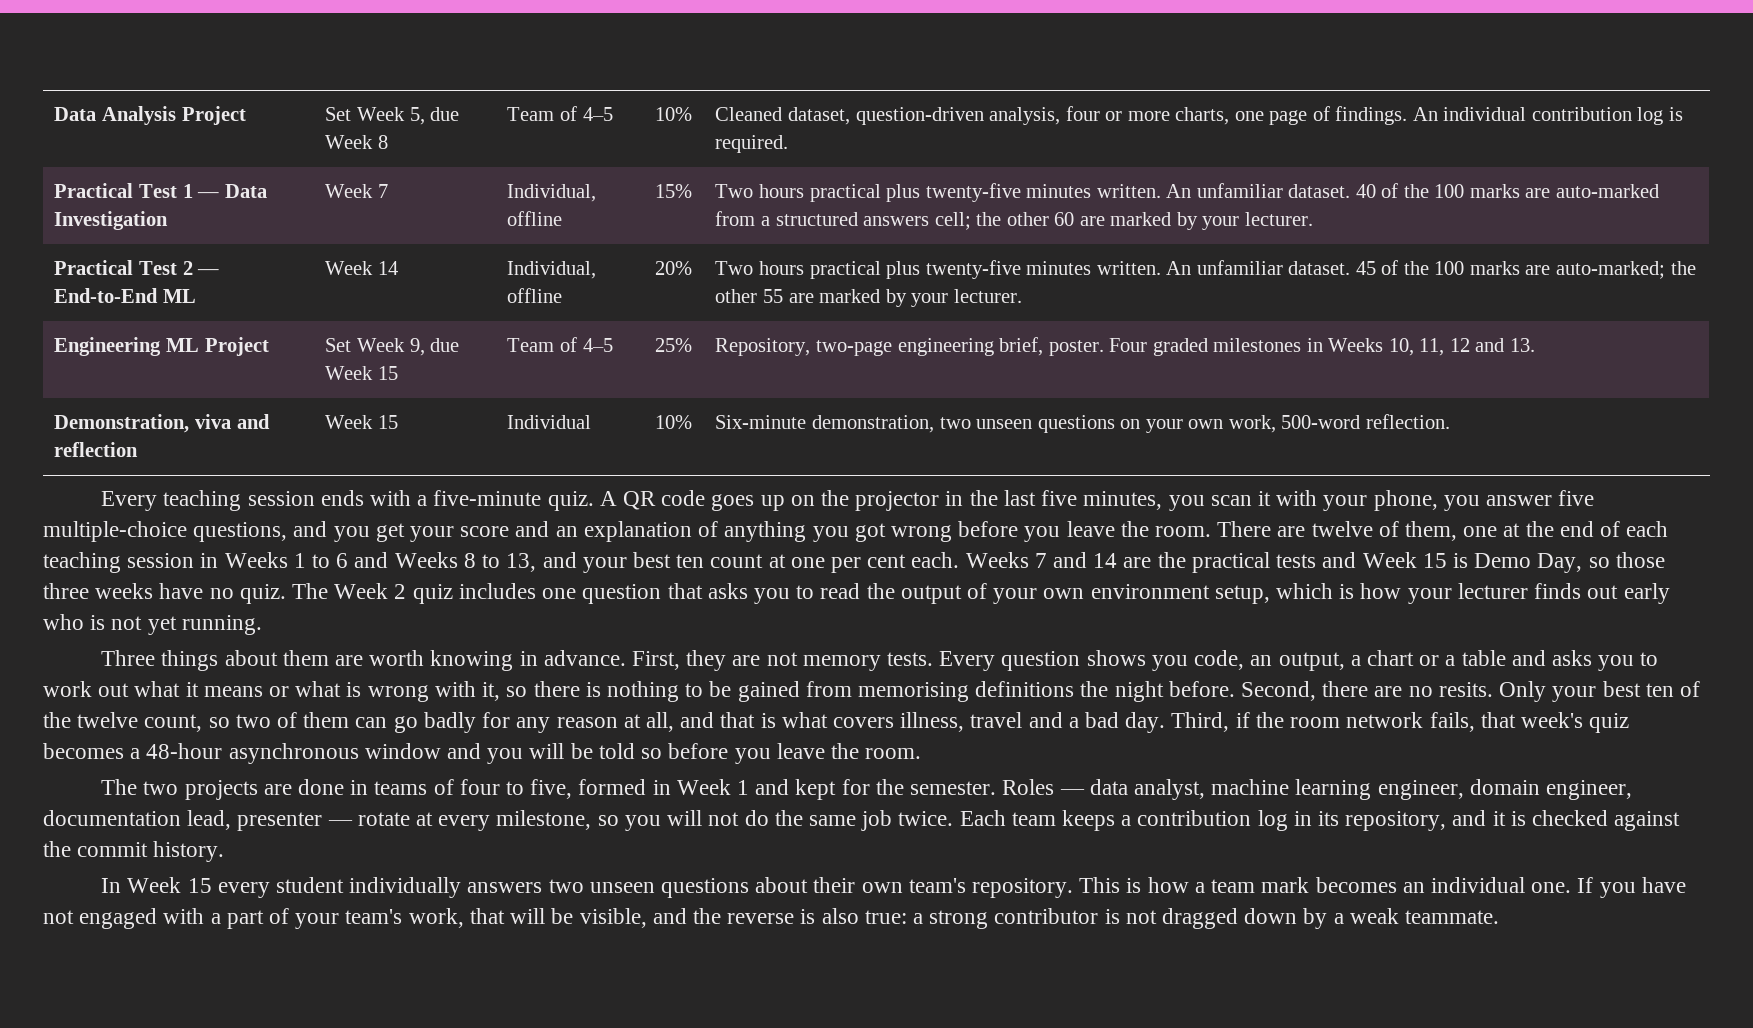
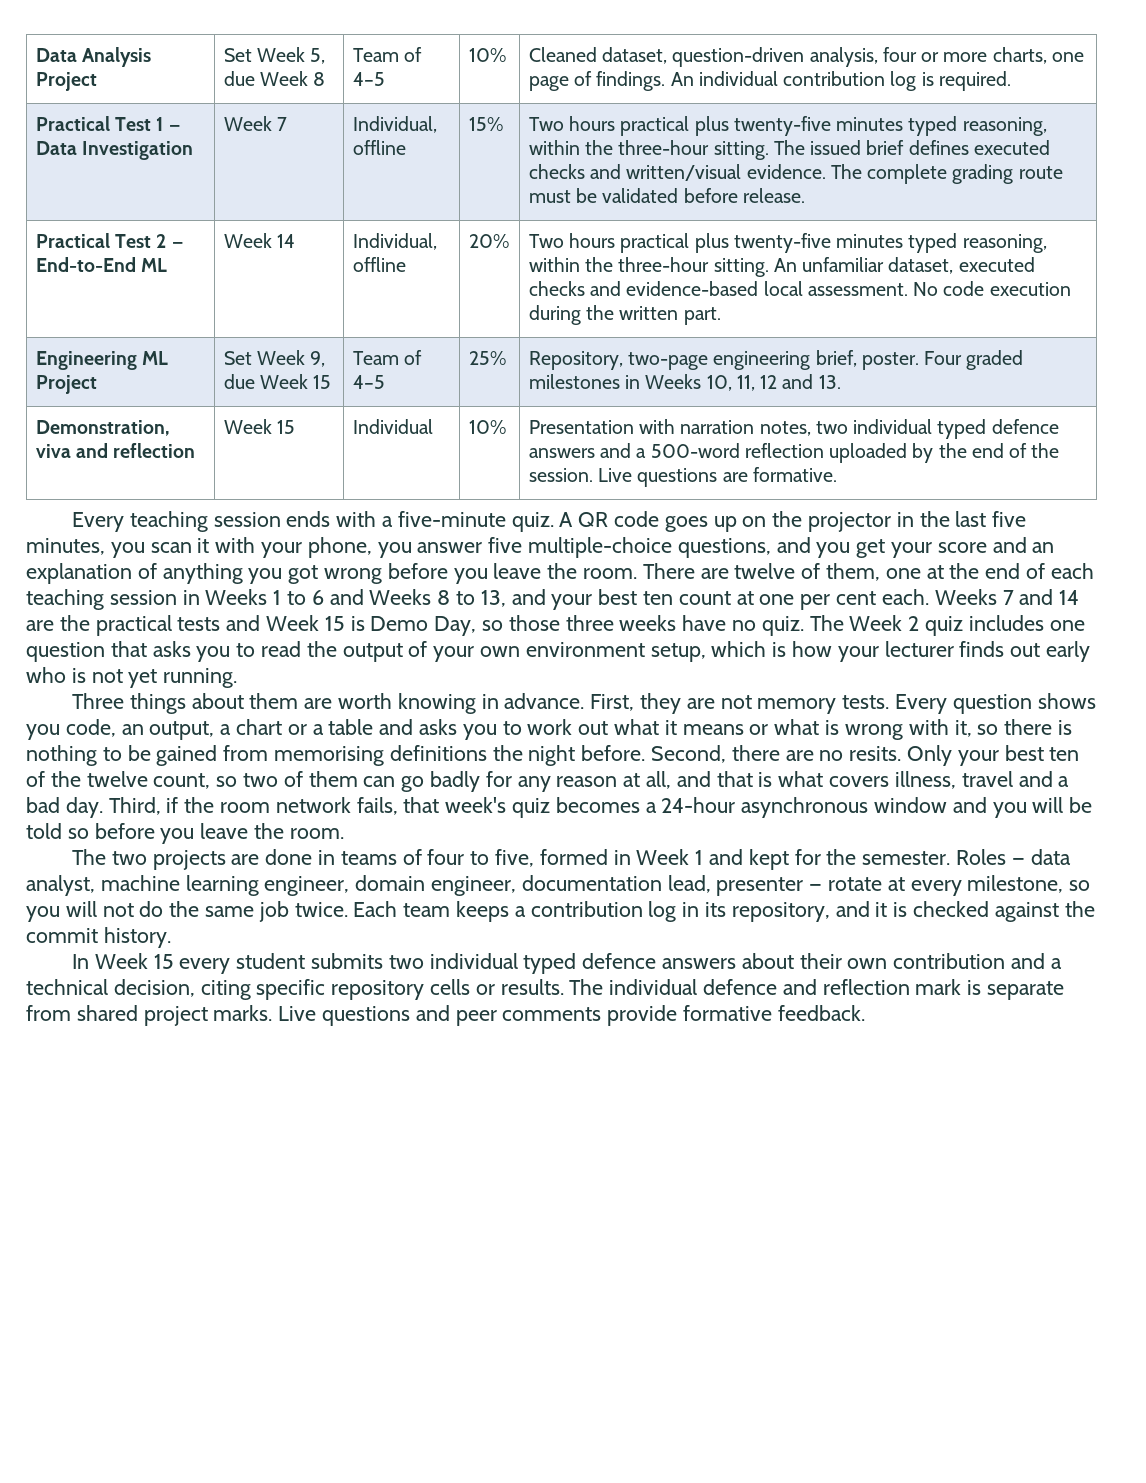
[1096,183,1660,198] [715,211,1313,230] written. An unfamiliar dataset. 40 of the 100 marks are auto-marked from a structured answers cell; the other 60 are marked by your lecturer. -> [908,116,1047,136] [528,140,1050,160] [528,164,1063,184] [528,188,805,203] typed reasoning, within the three-hour sitting. The issued brief defines executed checks and written/visual evidence. The complete grading route must be validated before release.
[1096,260,1696,279] [715,289,1022,307] written. An unfamiliar dataset. 45 of the 100 marks are auto-marked; the other 55 are marked by your lecturer. -> [908,233,1047,253] [528,257,1035,277] [528,281,1071,296] [528,305,721,325] typed reasoning, within the three-hour sitting. An unfamiliar dataset, executed checks and evidence-based local assessment. No code execution during the written part.
[715,414,1450,433] Six-minute demonstration, two unseen questions on your own work, 500-word reflection. -> [528,419,1059,439] [528,443,1060,463] [528,467,837,487] Presentation with narration notes, two individual typed defence answers and a 500-word reflection uploaded by the end of the session. Live questions are formative.
[146,743,223,759] 48-hour -> [661,797,736,813] 24-hour
[349,877,1686,898] [43,908,1500,929] individually answers two unseen questions about their own team's repository. This is how a team mark becomes an individual one. If you have not engaged with a part of your team's work, that will be visible, and the reverse is also true: a strong contributor is not dragged down by a weak teammate. -> [310,953,1062,974] [26,979,1065,1000] [26,1005,865,1026] submits two individual typed defence answers about their own contribution and a technical decision, citing specific repository cells or results. The individual defence and reflection mark is separate from shared project marks. Live questions and peer comments provide formative feedback.

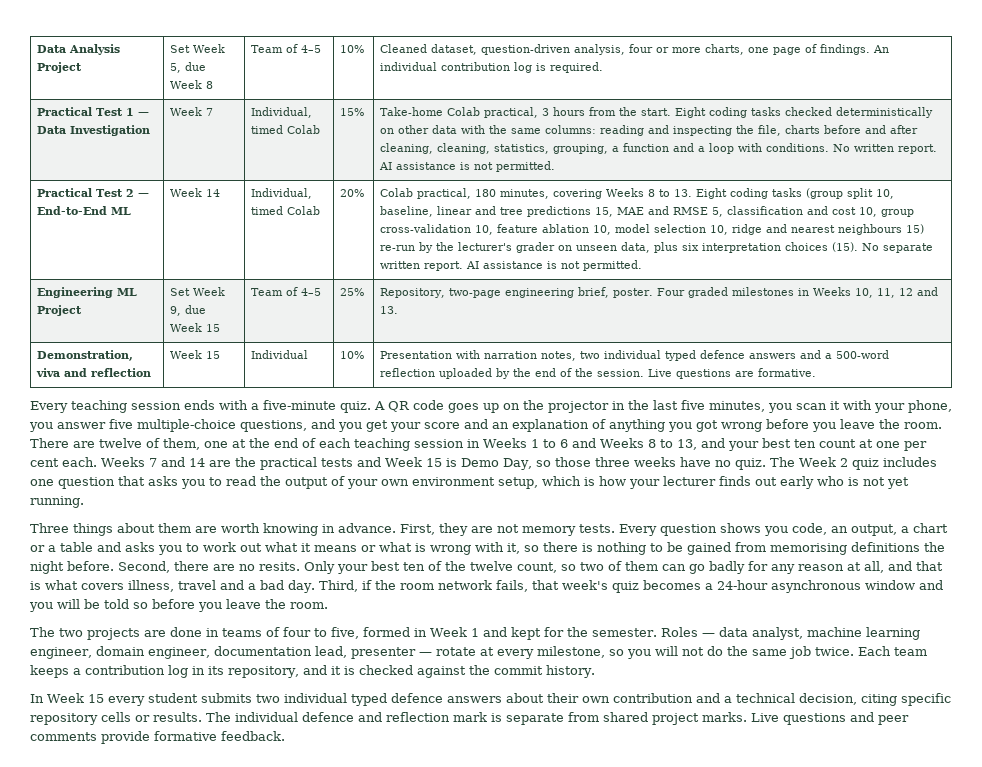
[352,140,406,155] offline -> [251,125,321,134] timed Colab
[528,116,1047,136] [528,140,1050,160] [528,164,1063,184] [528,188,805,203] Two hours practical plus twenty-five minutes typed reasoning, within the three-hour sitting. The issued brief defines executed checks and written/visual evidence. The complete grading route must be validated before release. -> [380,107,934,118] [380,125,919,136] [380,143,938,154] [379,161,556,172] Take-home Colab practical, 3 hours from the start. Eight coding tasks checked deterministically on other data with the same columns: reading and inspecting the file, charts before and after cleaning, cleaning, statistics, grouping, a function and a loop with conditions. No written report. AI assistance is not permitted.
[352,257,406,272] offline -> [251,206,321,215] timed Colab
[528,233,1047,253] [528,257,1035,277] [528,281,1071,296] [528,305,721,325] Two hours practical plus twenty-five minutes typed reasoning, within the three-hour sitting. An unfamiliar dataset, executed checks and evidence-based local assessment. No code execution during the written part. -> [380,188,895,199] [380,206,915,217] [380,224,925,235] [380,242,934,253] [380,260,643,271] Colab practical, 180 minutes, covering Weeks 8 to 13. Eight coding tasks (group split 10, baseline, linear and tree predictions 15, MAE and RMSE 5, classification and cost 10, group cross-validation 10, feature ablation 10, model selection 10, ridge and nearest neighbours 15) re-run by the lecturer's grader on unseen data, plus six interpretation choices (15). No separate written report. AI assistance is not permitted.

